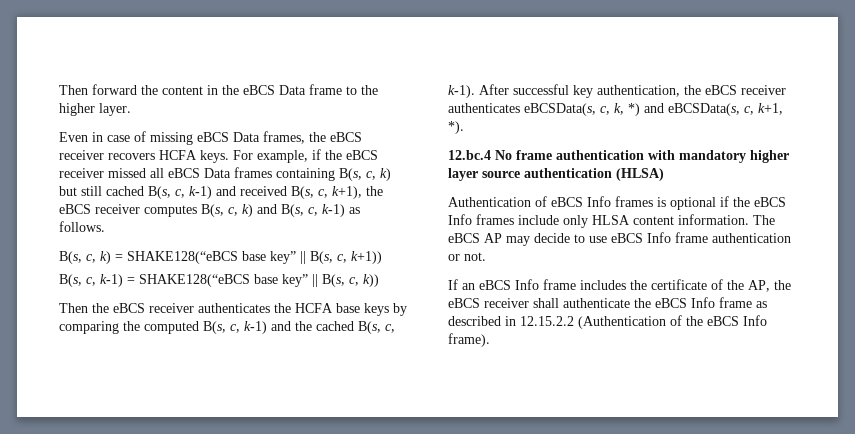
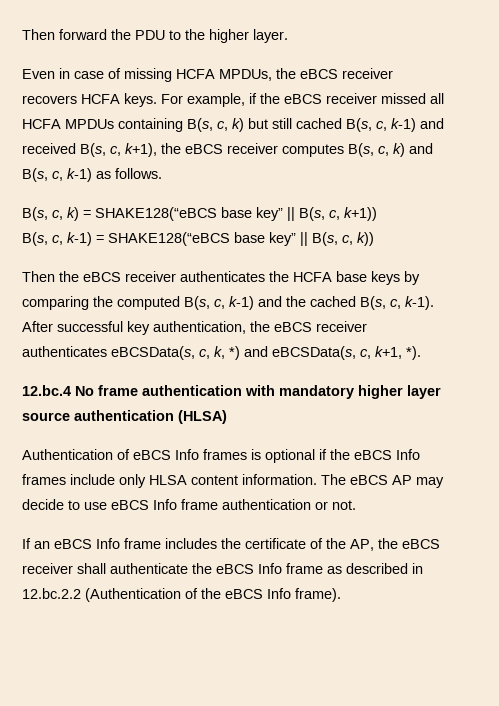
[162,84,342,95] content in the eBCS Data frame -> [135,30,165,40] PDU
[197,131,305,144] eBCS Data frames, -> [176,69,272,81] HCFA MPDUs,
[168,167,272,178] eBCS Data frames -> [22,119,114,129] HCFA MPDUs
[520,316,574,326] 12.15.2.2 -> [22,588,81,599] 12.bc.2.2

